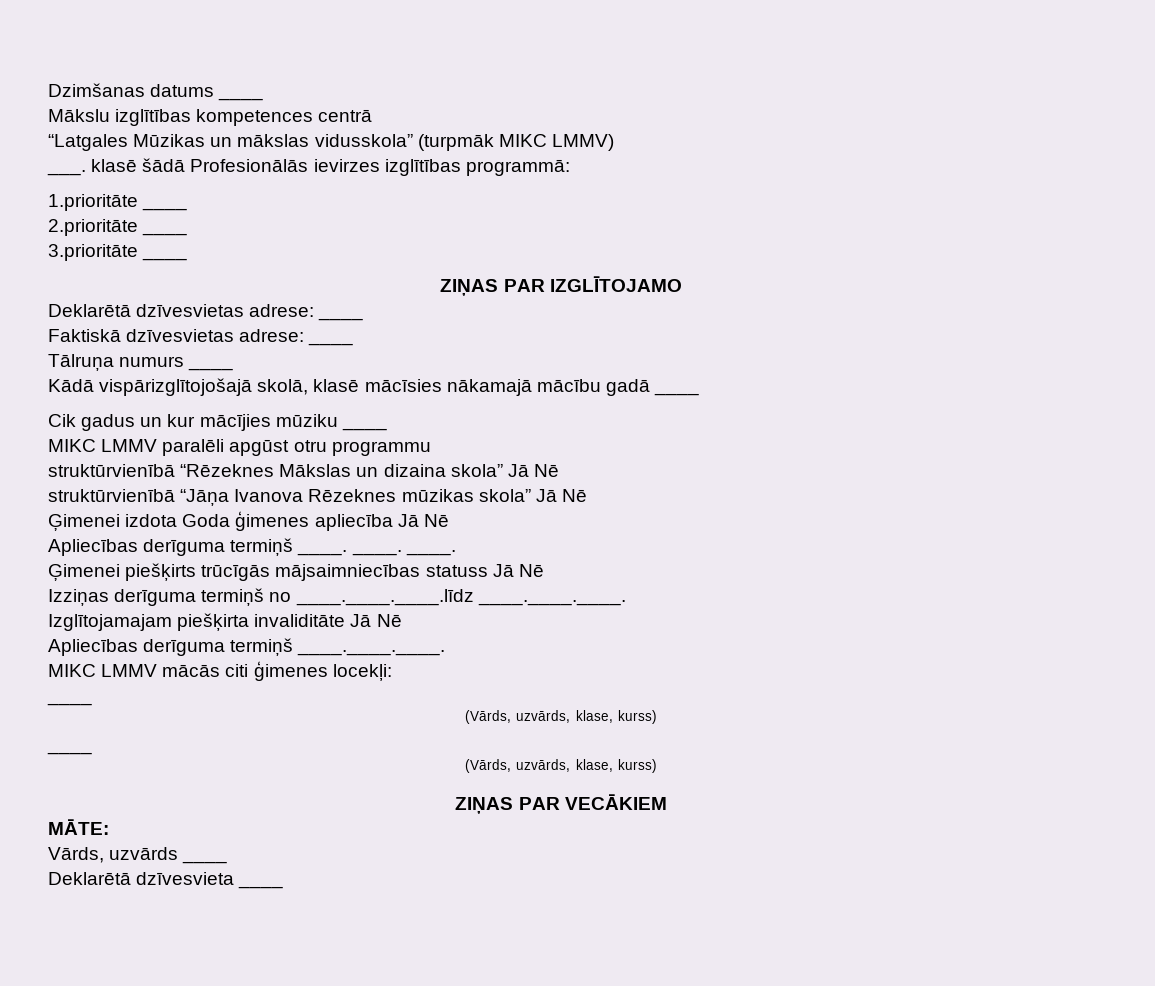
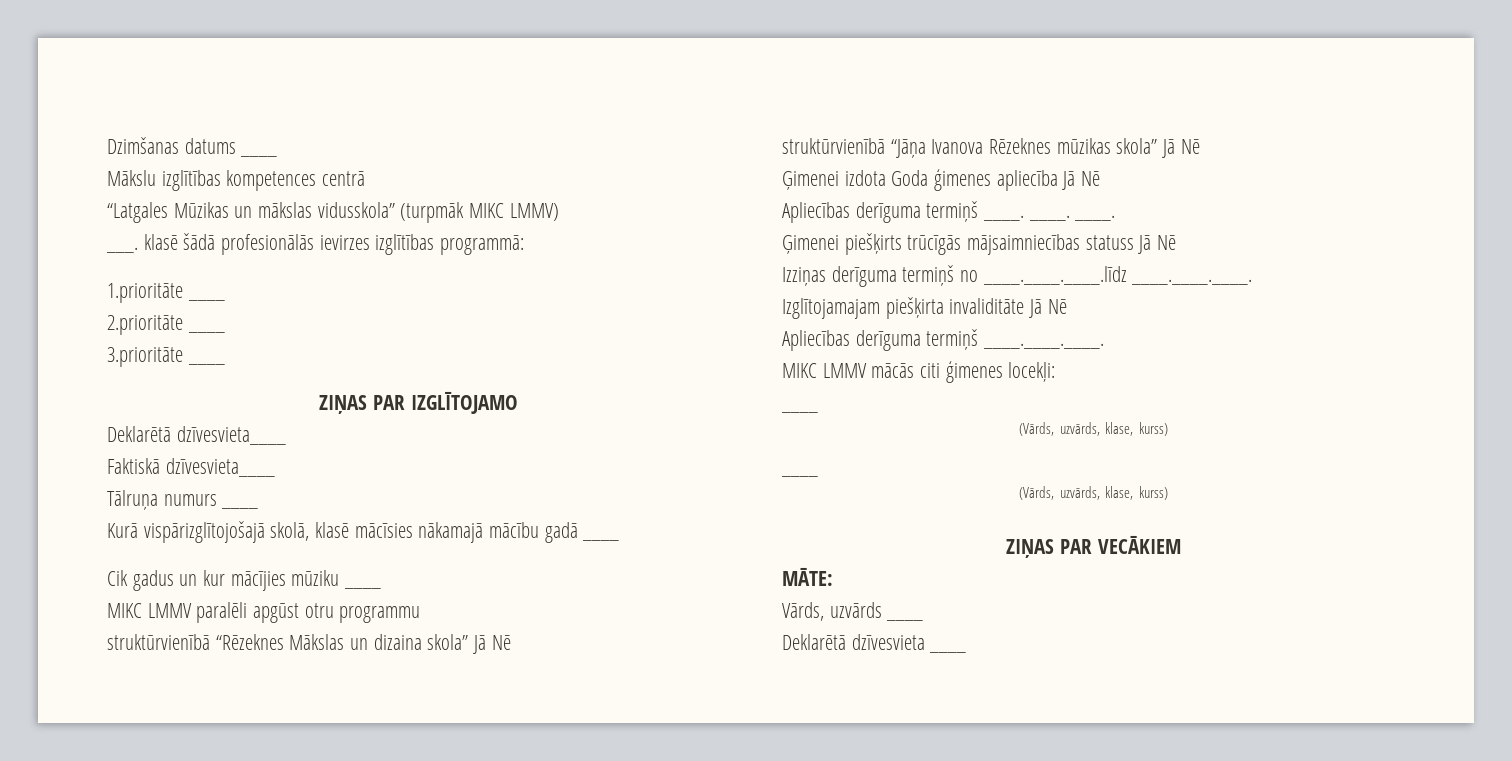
[190,159,309,172] Profesionālās -> [221,234,315,255] profesionālās
[136,304,315,317] [318,317,364,321] [48,329,305,342] [308,342,354,346] dzīvesvietas adrese: ____ // Faktiskā dzīvesvietas adrese: ____ -> [176,426,286,445] [107,458,275,477] dzīvesvieta____ // Faktiskā dzīvesvieta____
[48,379,94,392] Kādā -> [107,523,138,538] Kurā

